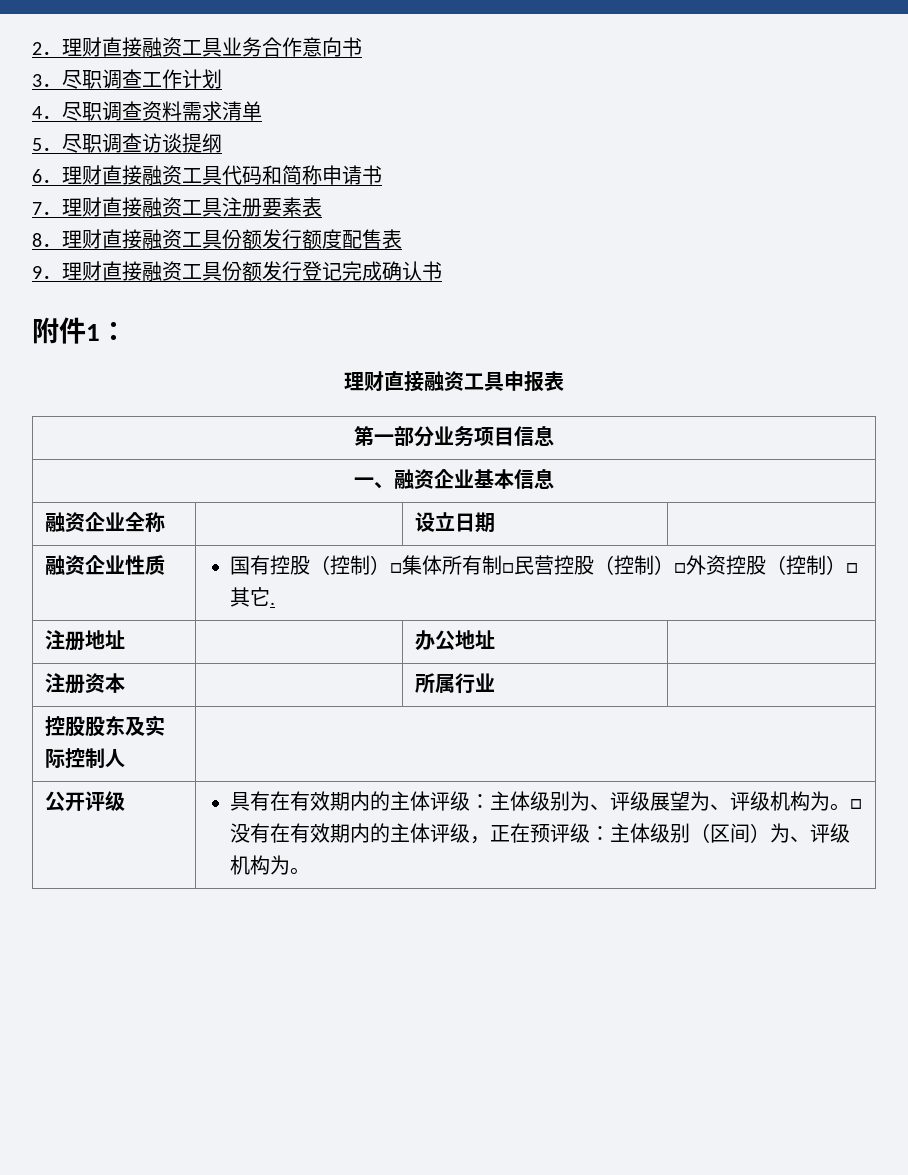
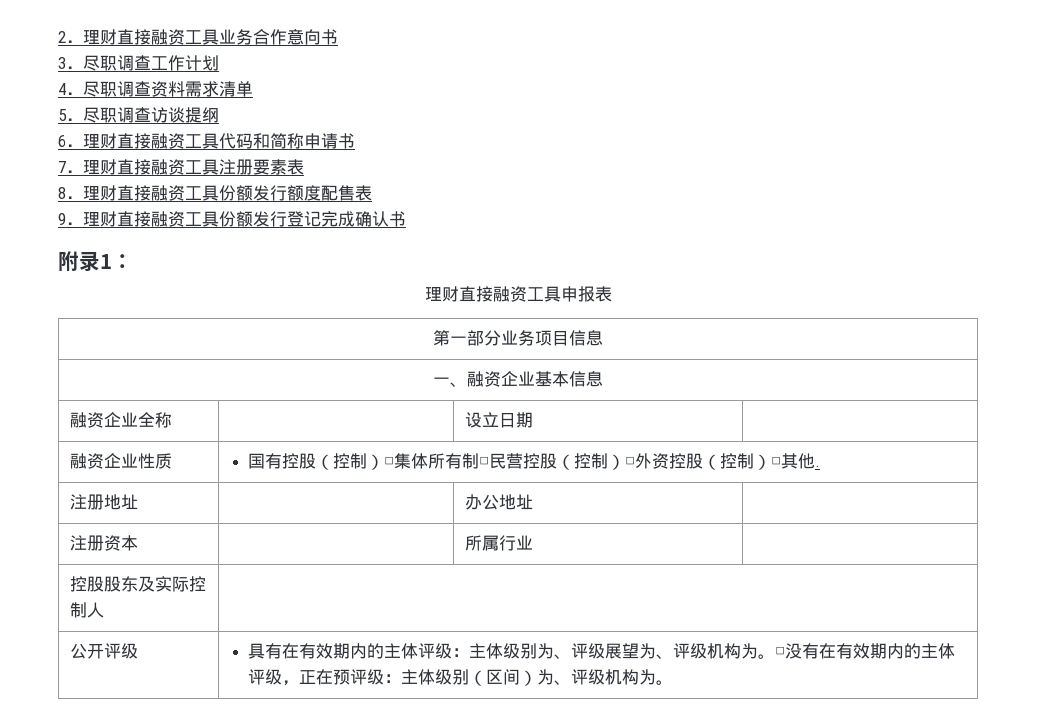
[59,317,86,344] 件 -> [79,251,100,272] 录
[250,587,271,606] 它 -> [798,453,816,469] 他

